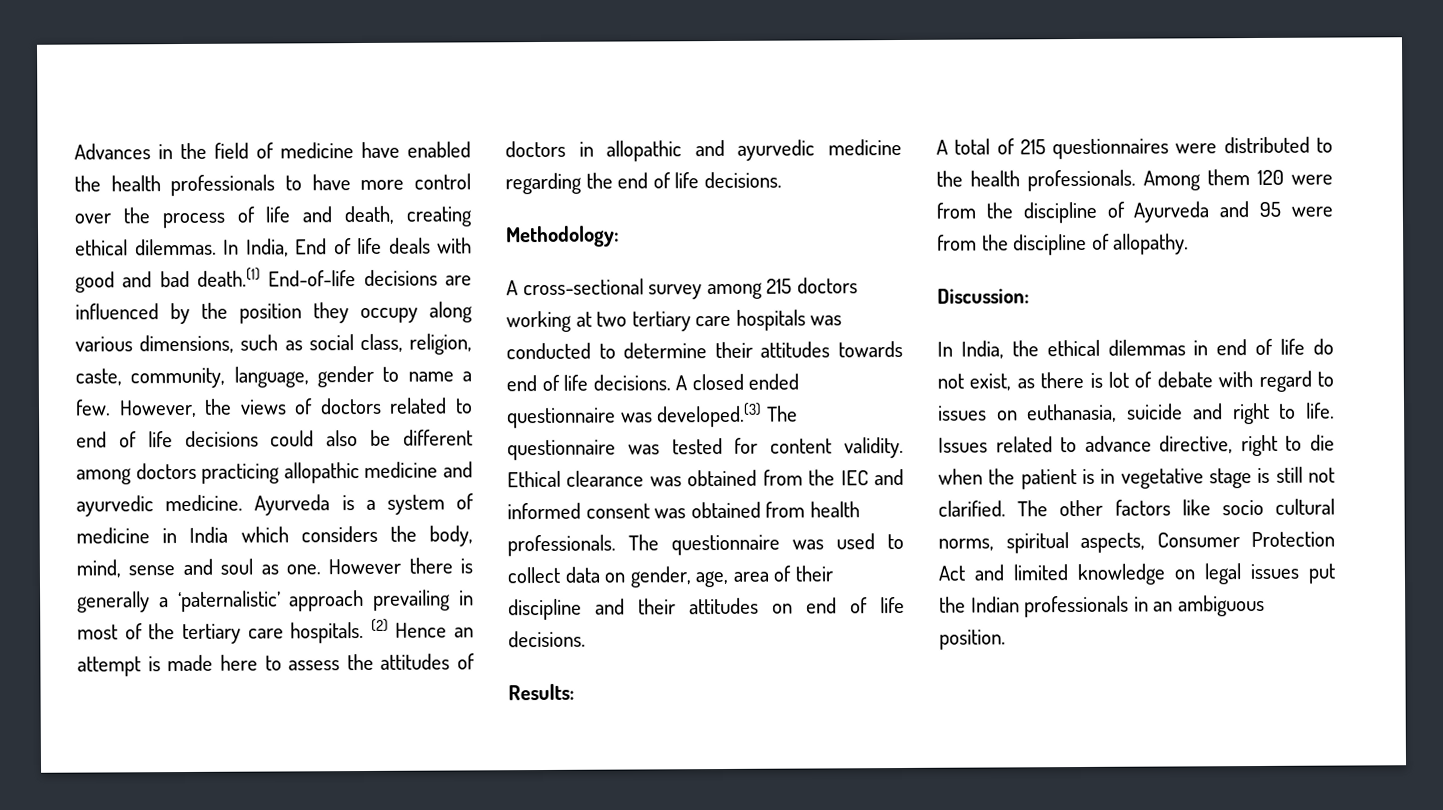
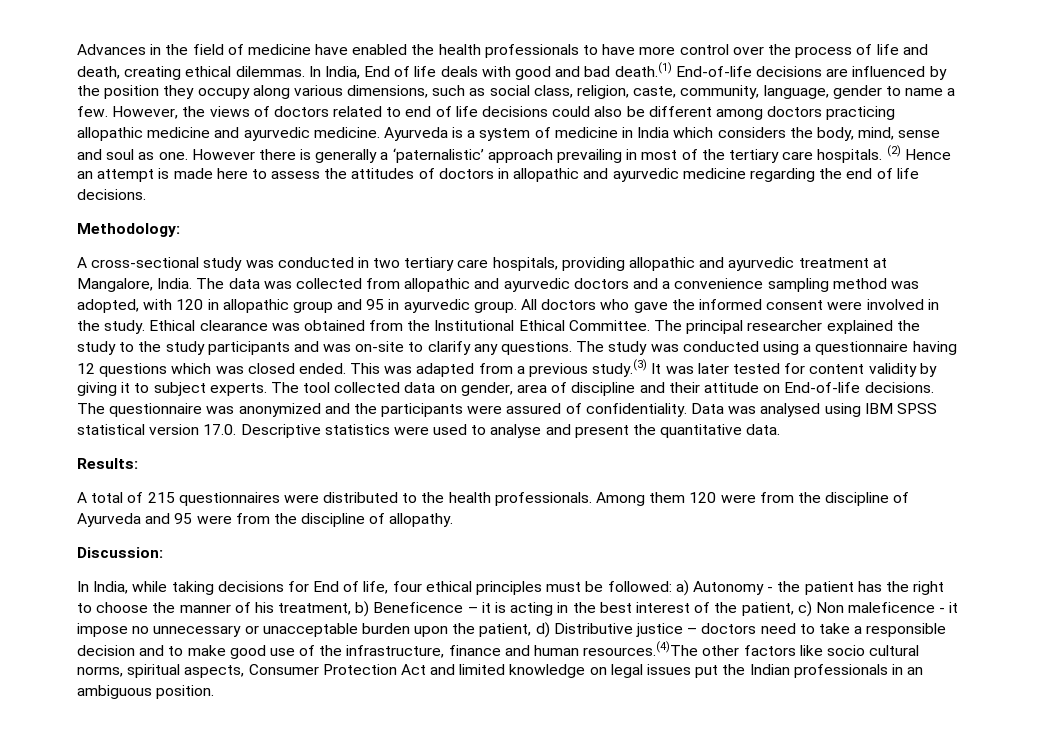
[648,277,858,300] [506,309,843,333] [506,340,903,360] [506,373,800,392] [507,402,798,429] [507,436,904,461] survey among 215 doctors working at two tertiary care hospitals was conducted to determine their attitudes towards end of life decisions. A closed ended questionnaire was developed.(3) The questionnaire was tested for content validity. -> [203,257,887,271] [77,278,919,292] [77,299,939,313] [77,320,146,334] study was conducted in two tertiary care hospitals, providing allopathic and ayurvedic treatment at Mangalore, India. The data was collected from allopathic and ayurvedic doctors and a convenience sampling method was adopted, with 120 in allopathic group and 95 in ayurvedic group. All doctors who gave the informed consent were involved in the study.
[840,468,904,486] [507,501,860,520] [507,533,904,557] [507,565,833,588] [508,596,905,621] [508,630,586,648] IEC and informed consent was obtained from health professionals. The questionnaire was used to collect data on gender, age, area of their discipline and their attitudes on end of life decisions. -> [434,320,920,334] [77,341,957,355] [77,359,937,377] [77,382,934,396] [77,403,937,417] [77,424,781,438] Institutional Ethical Committee. The principal researcher explained the study to the study participants and was on-site to clarify any questions. The study was conducted using a questionnaire having 12 questions which was closed ended. This was adapted from a previous study.(3) It was later tested for content validity by giving it to subject experts. The tool collected data on gender, area of discipline and their attitude on End-of-life decisions. The questionnaire was anonymized and the participants were assured of confidentiality. Data was analysed using IBM SPSS statistical version 17.0. Descriptive statistics were used to analyse and present the quantitative data.
[1011,338,1334,357] [937,370,1334,392] [938,402,1335,425] [938,434,1335,457] [938,466,1335,490] [938,500,1049,517] the ethical dilemmas in end of life do not exist, as there is lot of debate with regard to issues on euthanasia, suicide and right to life. Issues related to advance directive, right to die when the patient is in vegetative stage is still not clarified. The -> [132,580,945,596] [77,601,959,617] [77,622,947,638] [77,641,699,659] while taking decisions for End of life, four ethical principles must be followed: a) Autonomy - the patient has the right to choose the manner of his treatment, b) Beneficence – it is acting in the best interest of the patient, c) Non maleficence - it impose no unnecessary or unacceptable burden upon the patient, d) Distributive justice – doctors need to take a responsible decision and to make good use of the infrastructure, finance and human resources.(4)The

